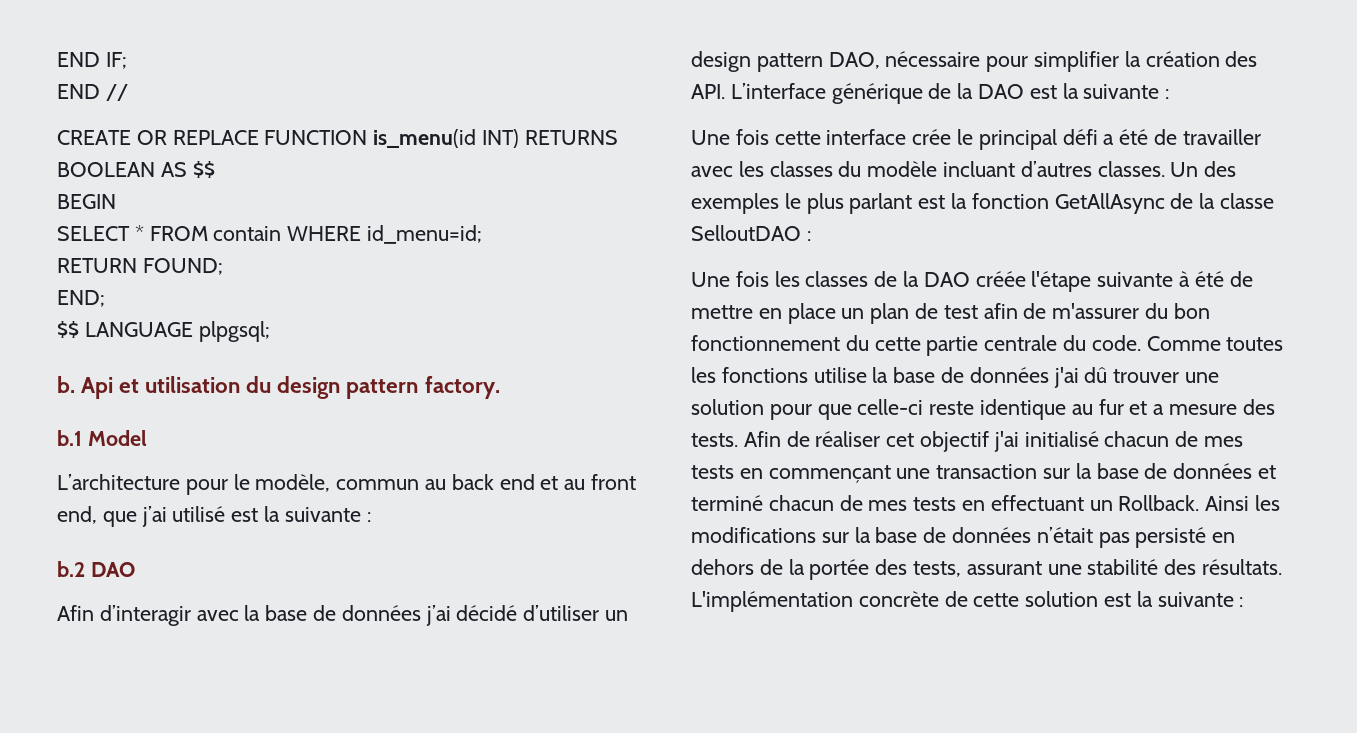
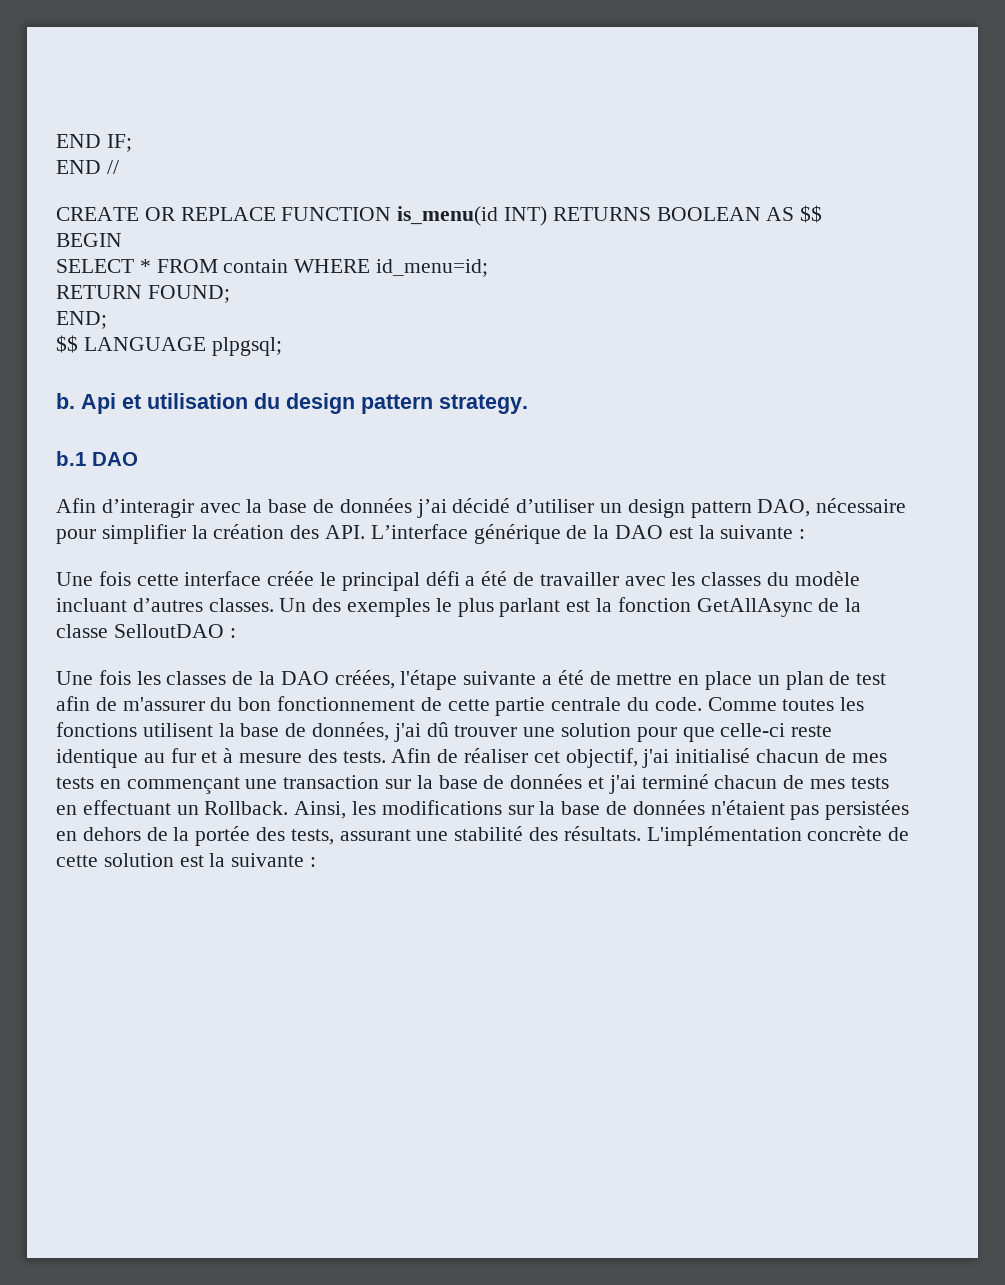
[424,376,500,399] factory. -> [439,394,528,414] strategy.
[87,430,147,446] [57,474,637,495] [57,506,371,527] [57,561,85,577] Model // L’architecture pour le modèle, commun au back end et au front end, que j’ai utilisé est la suivante : // b.2 -> (86, 458) none
[912,129,952,145] crée -> [267,571,315,586] créée
[975,271,1026,287] créée -> [334,670,395,689] créées,
[1179,271,1191,287] à -> [542,675,553,685] a
[845,335,869,351] du -> [420,697,442,711] de
[813,367,1049,383] utilise la base de données -> [142,722,390,741] utilisent la base de données,
[1153,404,1165,415] a -> [223,748,234,763] à
[920,431,990,452] objectif -> [565,748,638,768] objectif,
(1277, 472) none -> [608,775,636,794] j'ai
[1205,496,1250,511] Ainsi -> [294,801,347,819] Ainsi,
[1036,527,1207,548] n’était pas persisté -> [710,800,910,820] n'étaient pas persistées

